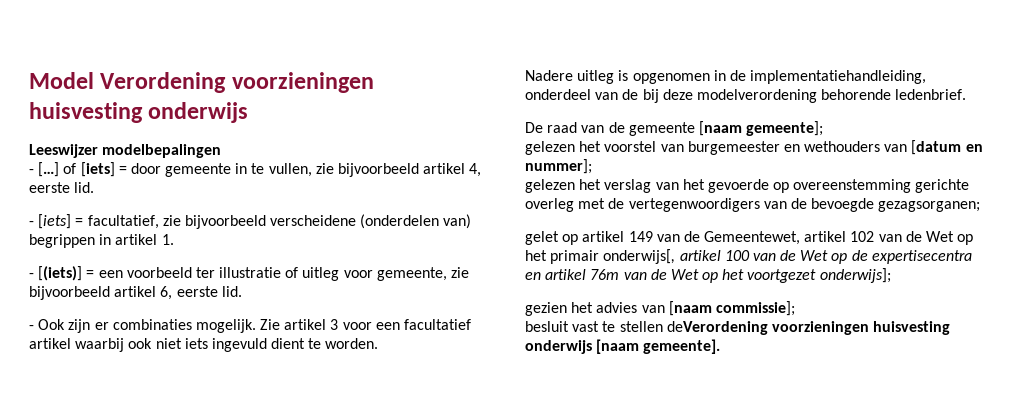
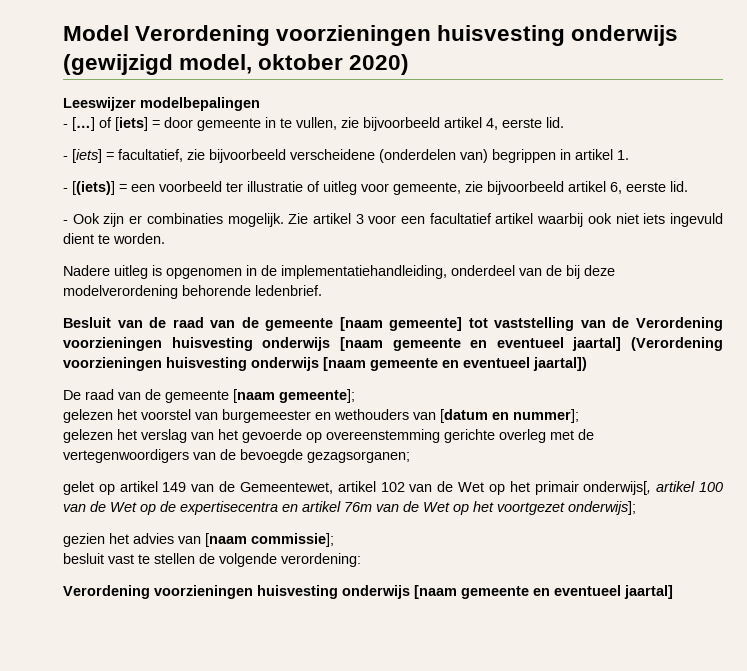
(249, 112) none -> [63,54,410,75] (gewijzigd model, oktober 2020)
(967, 94) none -> [63,317,724,331] [63,337,723,351] [63,357,587,371] // Besluit van de raad van de gemeente [naam gemeente] tot vaststelling van de Verordening voorzieningen huisvesting onderwijs [naam gemeente en eventueel jaartal] (Verordening voorzieningen huisvesting onderwijs [naam gemeente en eventueel jaartal])
[666,321,951,335] [525,339,721,354] deVerordening voorzieningen huisvesting onderwijs [naam gemeente]. -> [199,553,361,567] [63,585,673,599] de volgende verordening: // Verordening voorzieningen huisvesting onderwijs [naam gemeente en eventueel jaartal]

